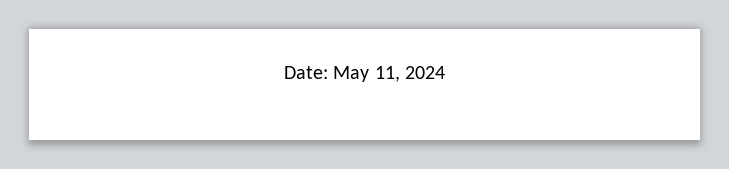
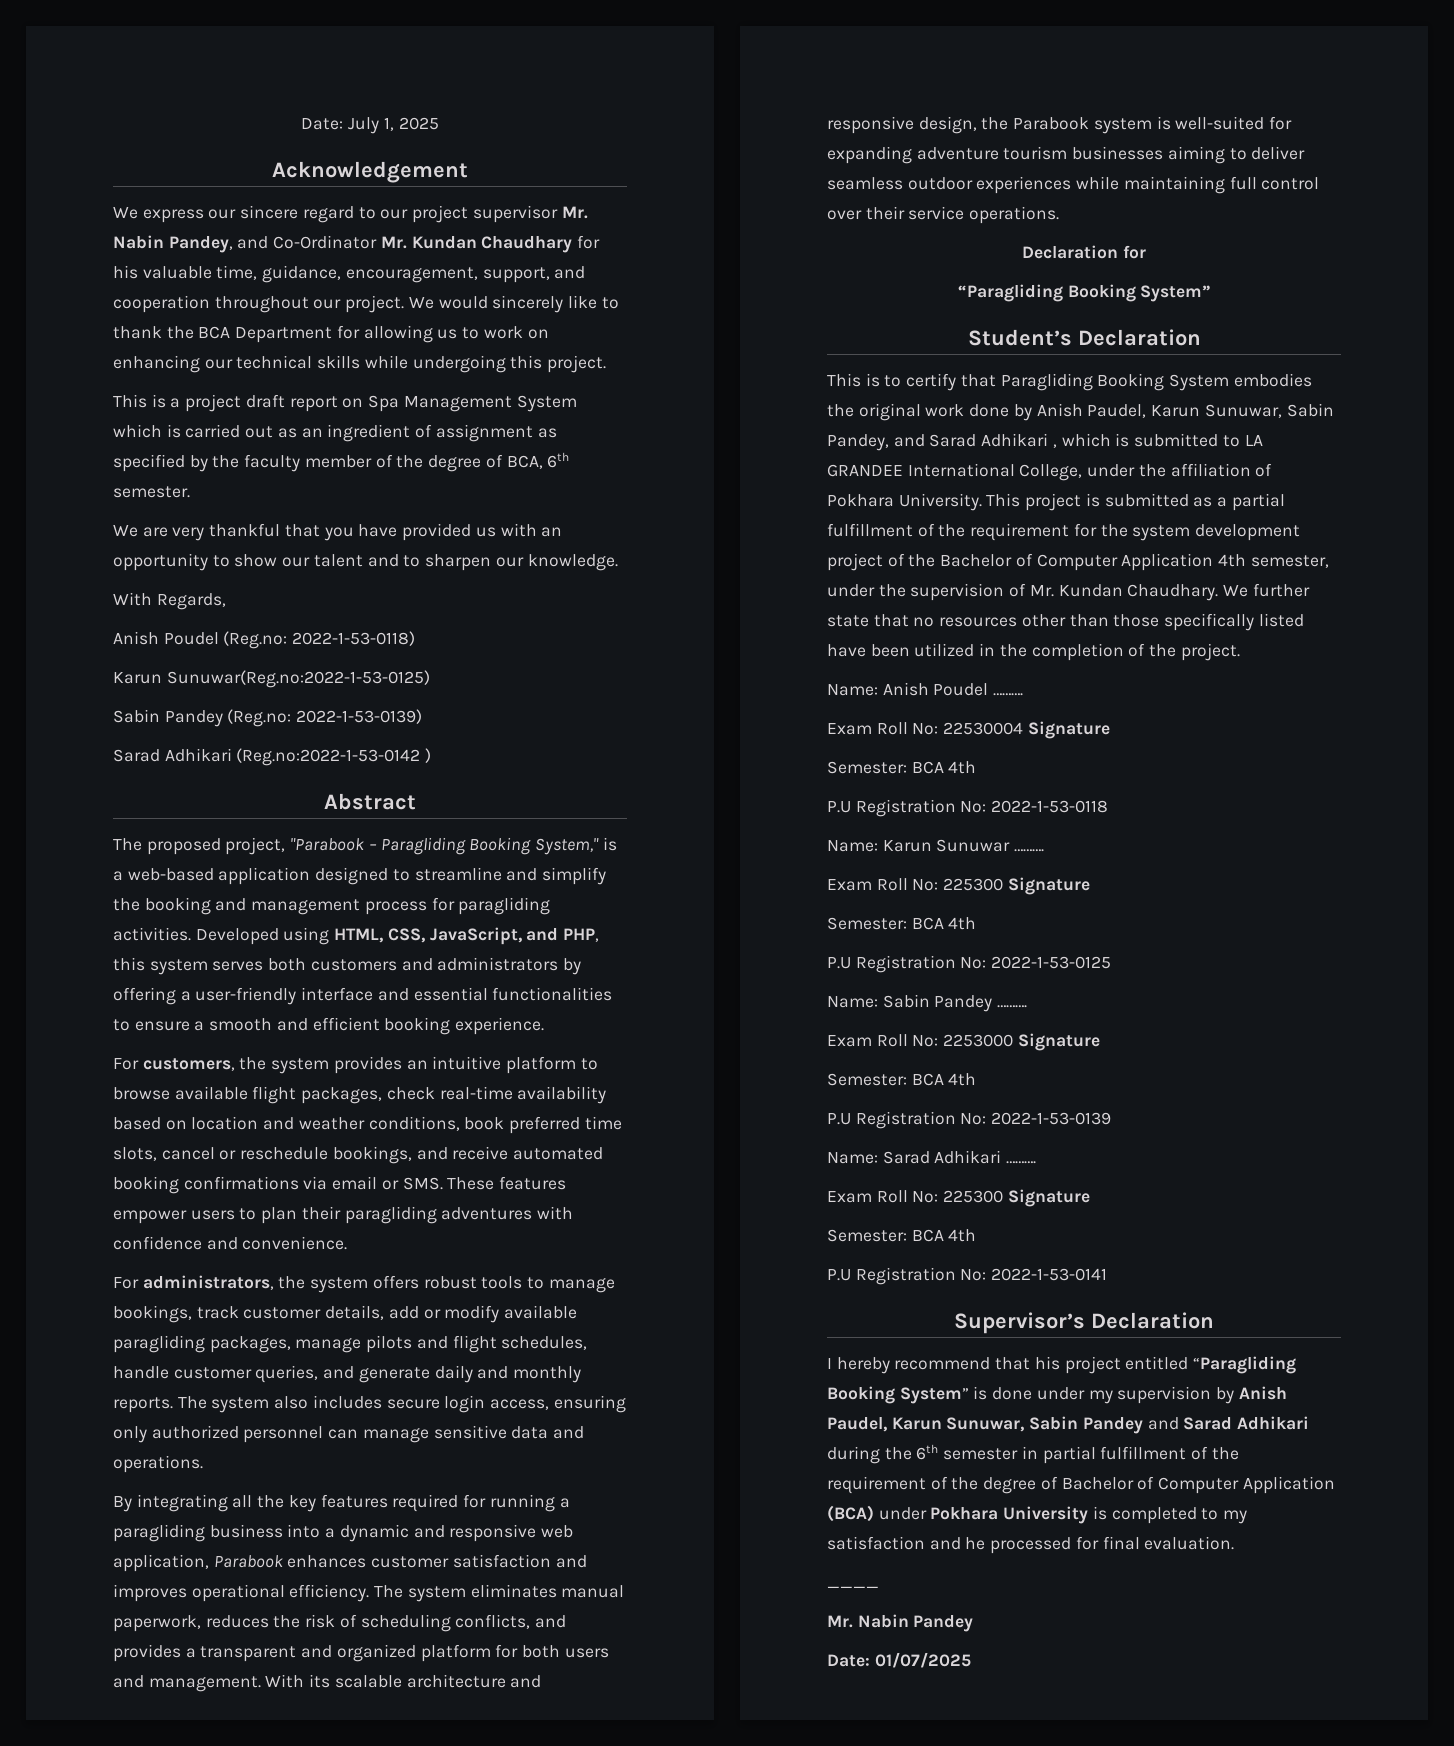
[283,66,446,82] Date: May 11, 2024 -> [301,117,439,134] [272,161,468,183] [113,205,588,223] [113,235,601,253] [113,265,586,283] [113,295,619,313] [113,325,549,343] [113,355,607,373] [113,394,577,412] [113,424,557,442] [113,452,570,472] [113,486,190,498] [113,523,563,541] [113,553,618,571] [113,592,226,610] [113,631,416,649] [113,670,430,688] [113,709,423,727] [113,748,432,766] [324,793,416,810] [113,837,617,855] [113,867,607,885] [113,897,551,915] [113,927,600,945] [113,957,582,975] [113,987,613,1005] [113,1017,545,1035] [113,1056,598,1074] [113,1086,607,1104] [113,1116,622,1134] [113,1146,604,1164] [113,1176,567,1194] [113,1206,574,1224] [113,1236,348,1250] [113,1275,615,1293] [113,1305,578,1323] [113,1335,588,1353] [113,1365,582,1383] [113,1395,626,1413] [113,1425,585,1443] [113,1455,203,1473] [113,1494,570,1512] [113,1524,574,1542] [113,1554,587,1572] [113,1584,625,1602] [113,1614,567,1632] [113,1644,609,1662] [113,1674,542,1692] [827,116,1293,134] [827,146,1306,164] [827,176,1320,194] [827,206,1060,224] [1022,245,1146,259] [957,284,1211,302] [967,329,1201,346] [827,373,1312,391] [827,403,1334,421] [827,433,1263,451] [827,463,1273,481] [827,493,1285,511] [827,523,1301,541] [827,553,1329,571] [827,583,1310,601] [827,613,1304,631] [827,643,1240,661] [827,682,1024,696] [827,721,1110,739] [827,761,977,774] [827,799,1109,817] [827,839,1045,852] [827,877,1090,895] [827,917,977,930] [827,955,1112,973] [827,994,1028,1012] [827,1033,1100,1051] [827,1073,977,1086] [827,1111,1112,1129] [827,1150,1037,1164] [827,1189,1090,1207] [827,1229,977,1242] [827,1267,1108,1285] [954,1312,1214,1334] [827,1356,1297,1374] [827,1386,1287,1404] [827,1416,1310,1434] [827,1444,1239,1464] [827,1476,1335,1494] [827,1505,1248,1524] [827,1536,1235,1554] [827,1586,879,1588] [827,1614,974,1632] [827,1652,971,1668] Date: July 1, 2025 // Acknowledgement // We express our sincere regard to our project supervisor Mr. Nabin Pandey, and Co-Ordinator Mr. Kundan Chaudhary for his valuable time, guidance, encouragement, support, and cooperation throughout our project. We would sincerely like to thank the BCA Department for allowing us to work on enhancing our technical skills while undergoing this project. // This is a project draft report on Spa Management System which is carried out as an ingredient of assignment as specified by the faculty member of the degree of BCA, 6th semester. // We are very thankful that you have provided us with an opportunity to show our talent and to sharpen our knowledge. // With Regards, // Anish Poudel (Reg.no: 2022-1-53-0118) // Karun Sunuwar(Reg.no:2022-1-53-0125) // Sabin Pandey (Reg.no: 2022-1-53-0139) // Sarad Adhikari (Reg.no:2022-1-53-0142 ) // Abstract // The proposed project, "Parabook – Paragliding Booking System," is a web-based application designed to streamline and simplify the booking and management process for paragliding activities. Developed using HTML, CSS, JavaScript, and PHP, this system serves both customers and administrators by offering a user-friendly interface and essential functionalities to ensure a smooth and efficient booking experience. // For customers, the system provides an intuitive platform to browse available flight packages, check real-time availability based on location and weather conditions, book preferred time slots, cancel or reschedule bookings, and receive automated booking confirmations via email or SMS. These features empower users to plan their paragliding adventures with confidence and convenience. // For administrators, the system offers robust tools to manage bookings, track customer details, add or modify available paragliding packages, manage pilots and flight schedules, handle customer queries, and generate daily and monthly reports. The system also includes secure login access, ensuring only authorized personnel can manage sensitive data and operations. // By integrating all the key features required for running a paragliding business into a dynamic and responsive web application, Parabook enhances customer satisfaction and improves operational efficiency. The system eliminates manual paperwork, reduces the risk of scheduling conflicts, and provides a transparent and organized platform for both users and management. With its scalable architecture and responsive design, the Parabook system is well-suited for expanding adventure tourism businesses aiming to deliver seamless outdoor experiences while maintaining full control over their service operations. // Declaration for // “Paragliding Booking System” // Student’s Declaration // This is to certify that Paragliding Booking System embodies the original work done by Anish Paudel, Karun Sunuwar, Sabin Pandey, and Sarad Adhikari , which is submitted to LA GRANDEE International College, under the affiliation of Pokhara University. This project is submitted as a partial fulfillment of the requirement for the system development project of the Bachelor of Computer Application 4th semester, under the supervision of Mr. Kundan Chaudhary. We further state that no resources other than those specifically listed have been utilized in the completion of the project. // Name: Anish Poudel ………. // Exam Roll No: 22530004 Signature // Semester: BCA 4th // P.U Registration No: 2022-1-53-0118 // Name: Karun Sunuwar ………. // Exam Roll No: 225300 Signature // Semester: BCA 4th // P.U Registration No: 2022-1-53-0125 // Name: Sabin Pandey ………. // Exam Roll No: 2253000 Signature // Semester: BCA 4th // P.U Registration No: 2022-1-53-0139 // Name: Sarad Adhikari ………. // Exam Roll No: 225300 Signature // Semester: BCA 4th // P.U Registration No: 2022-1-53-0141 // Supervisor’s Declaration // I hereby recommend that his project entitled “Paragliding Booking System” is done under my supervision by Anish Paudel, Karun Sunuwar, Sabin Pandey and Sarad Adhikari during the 6th semester in partial fulfillment of the requirement of the degree of Bachelor of Computer Application (BCA) under Pokhara University is completed to my satisfaction and he processed for final evaluation. // ____ // Mr. Nabin Pandey // Date: 01/07/2025

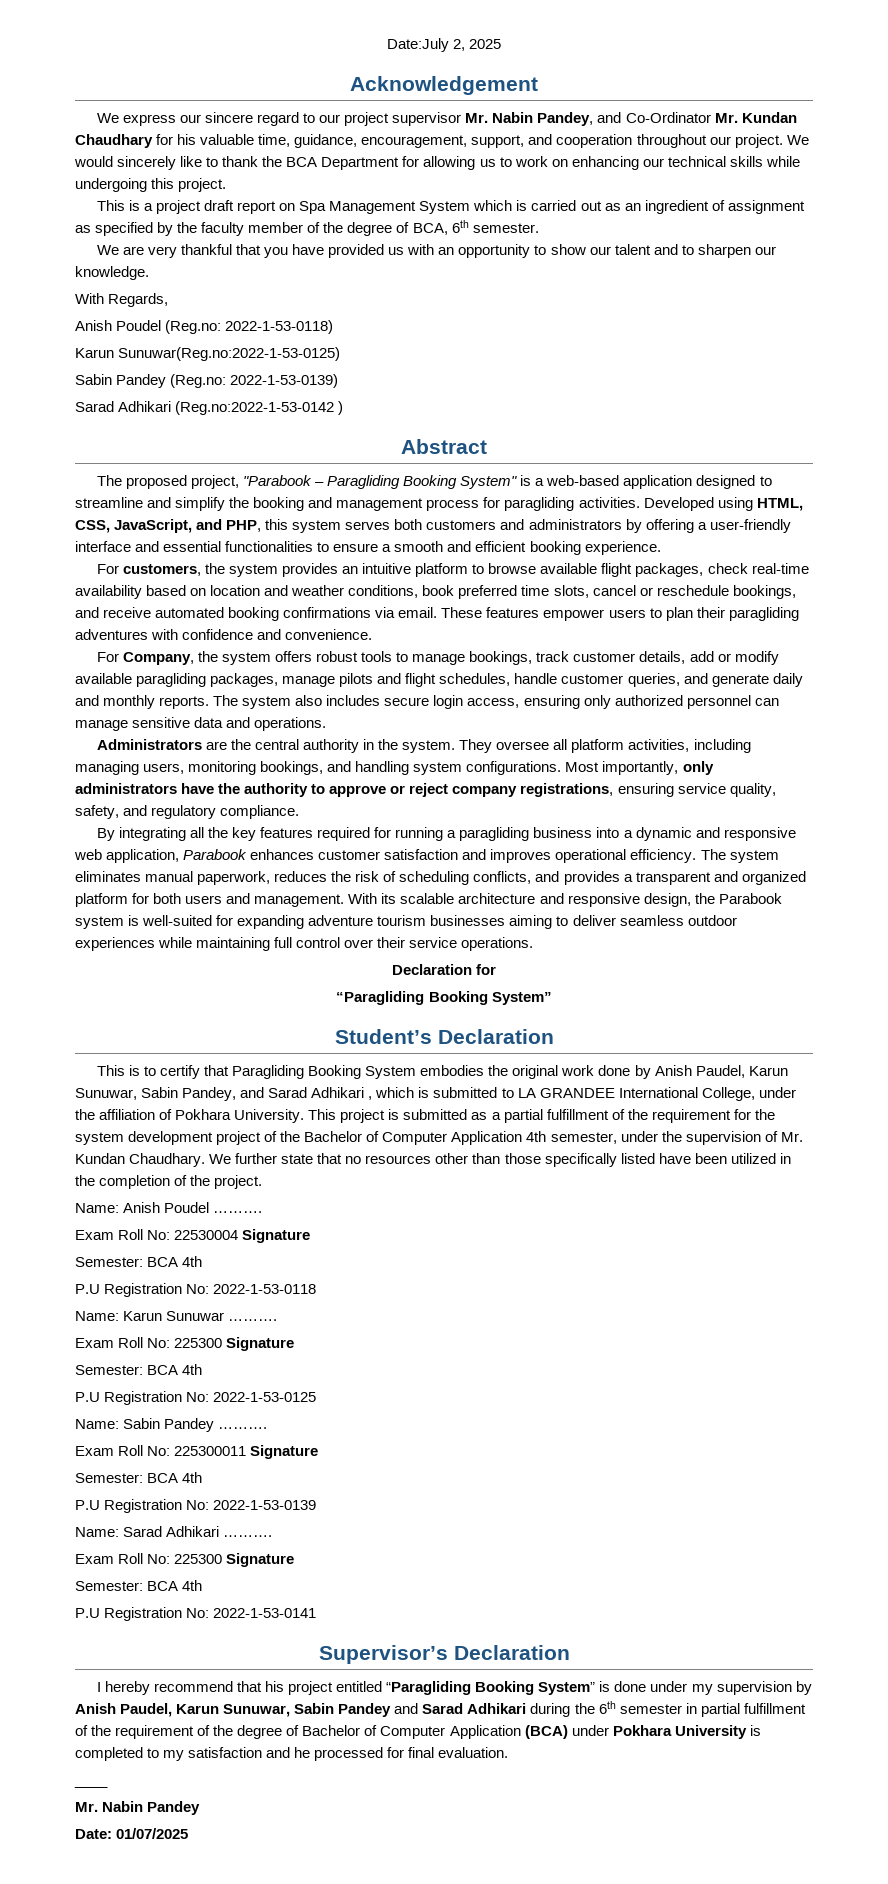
[301,117,394,134] Date: July 1, -> [386,38,465,52] Date:July 2,
[535,838,600,855] System," -> [460,476,518,489] System"
[332,1176,443,1190] email or SMS. -> [398,607,438,618] email.
[142,1275,274,1290] administrators, -> [122,652,194,665] Company,
(203, 1464) none -> [96,739,751,753] [75,761,714,775] [75,783,776,797] [75,805,300,819] // Administrators are the central authority in the system. They oversee all platform activities, including managing users, monitoring bookings, and handling system configurations. Most importantly, only administrators have the authority to approve or reject company registrations, ensuring service quality, safety, and regulatory compliance.
[943,1034,1014,1047] 2253000 -> [174,1446,247,1456] 225300011

